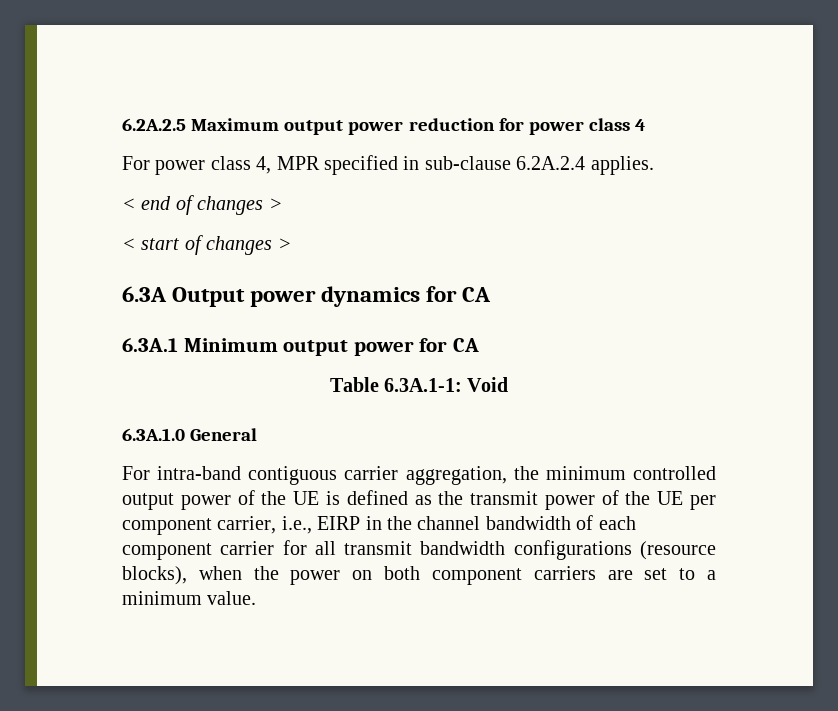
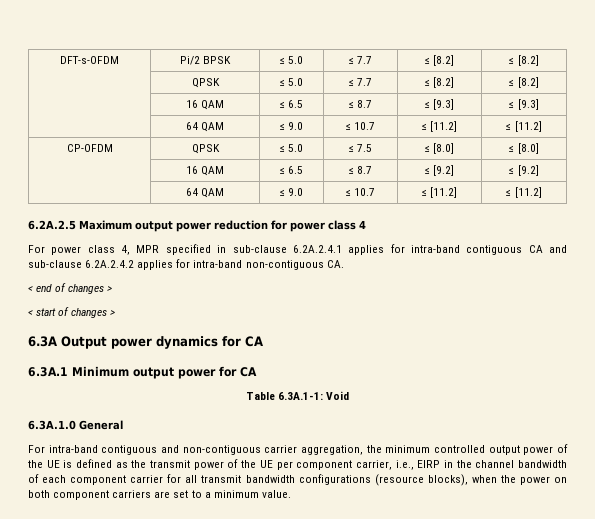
(122, 124) none -> [60,56,119,64] [179,56,232,65] [279,56,304,64] [348,56,373,64] [424,55,455,66] [509,55,539,66] [191,78,220,88] [279,78,304,86] [348,78,373,86] [424,77,455,88] [509,77,539,88] [185,100,225,110] [279,100,304,108] [348,100,373,108] [424,99,455,110] [509,99,539,110] [185,122,225,132] [279,122,304,130] [345,122,376,130] [421,121,458,132] [506,121,542,132] [66,144,113,152] [191,144,220,154] [279,144,304,152] [348,144,373,152] [424,143,455,154] [509,143,539,154] [185,166,225,176] [279,166,304,174] [348,166,373,174] [424,165,455,176] [509,165,539,176] [185,188,225,198] [279,188,304,196] [345,188,376,196] [421,187,458,198] [506,187,542,198] DFT-s-OFDM | Pi/2 BPSK | ≤ 5.0 | ≤ 7.7 | ≤ [8.2] | ≤ [8.2] // | QPSK | ≤ 5.0 | ≤ 7.7 | ≤ [8.2] | ≤ [8.2] // | 16 QAM | ≤ 6.5 | ≤ 8.7 | ≤ [9.3] | ≤ [9.3] // | 64 QAM | ≤ 9.0 | ≤ 10.7 | ≤ [11.2] | ≤ [11.2] // CP-OFDM | QPSK | ≤ 5.0 | ≤ 7.5 | ≤ [8.0] | ≤ [8.0] // | 16 QAM | ≤ 6.5 | ≤ 8.7 | ≤ [9.2] | ≤ [9.2] // | 64 QAM | ≤ 9.0 | ≤ 10.7 | ≤ [11.2] | ≤ [11.2] //
[516,156,654,175] 6.2A.2.4 applies. -> [292,244,567,255] [28,259,344,270] 6.2A.2.4.1 applies for intra-band contiguous CA and sub-clause 6.2A.2.4.2 applies for intra-band non-contiguous CA.
(338, 475) none -> [161,445,261,455] and non-contiguous

